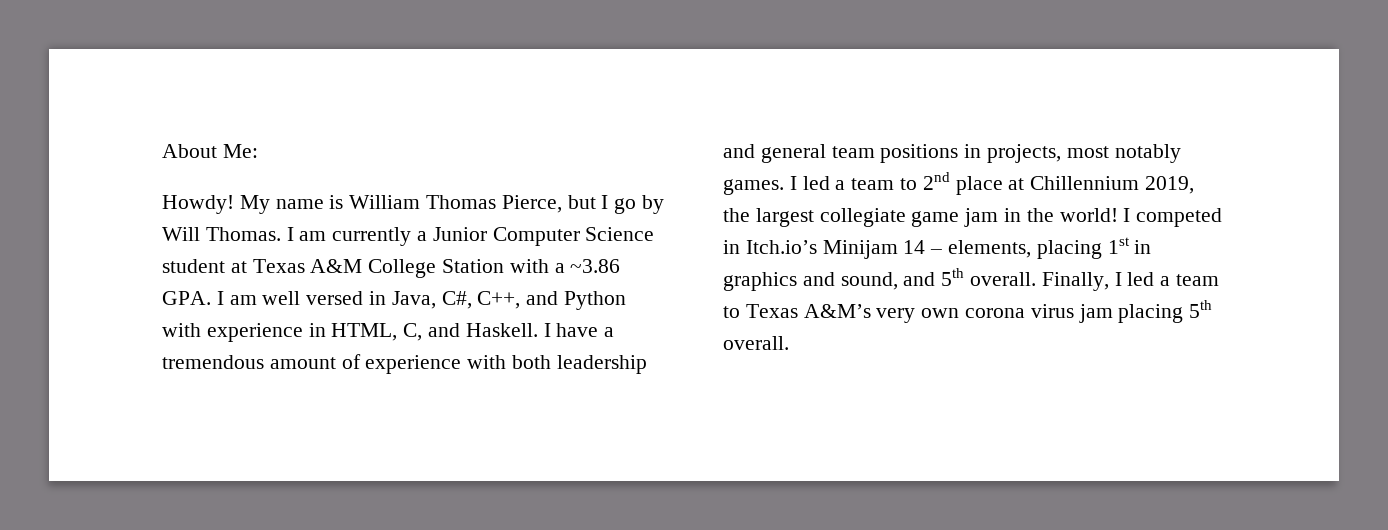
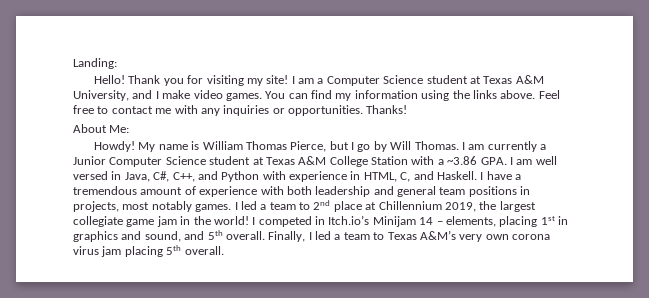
(162, 151) none -> [73,58,117,69] [93,75,544,86] [73,90,560,101] [73,105,408,116] Landing: // Hello! Thank you for visiting my site! I am a Computer Science student at Texas A&M University, and I make video games. You can find my information using the links above. Feel free to contact me with any inquiries or opportunities. Thanks! //

